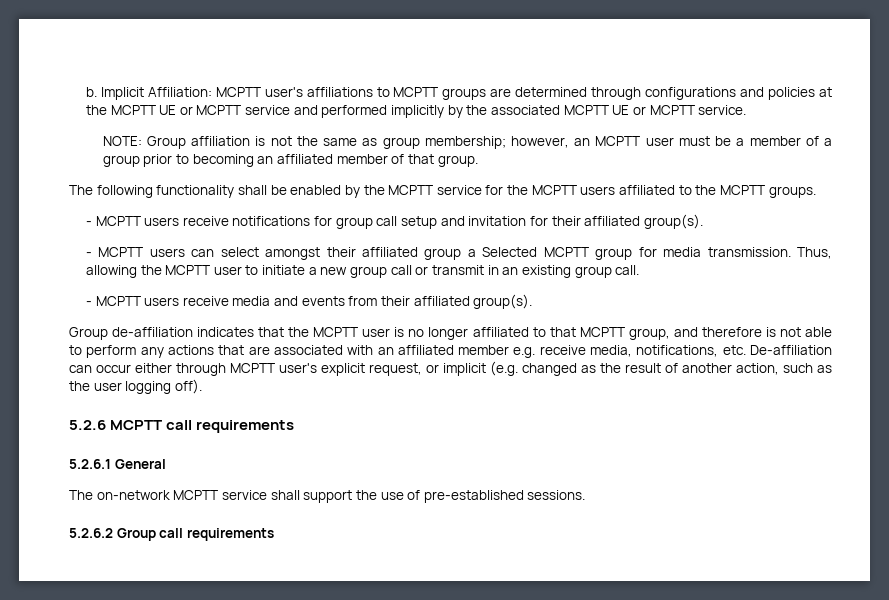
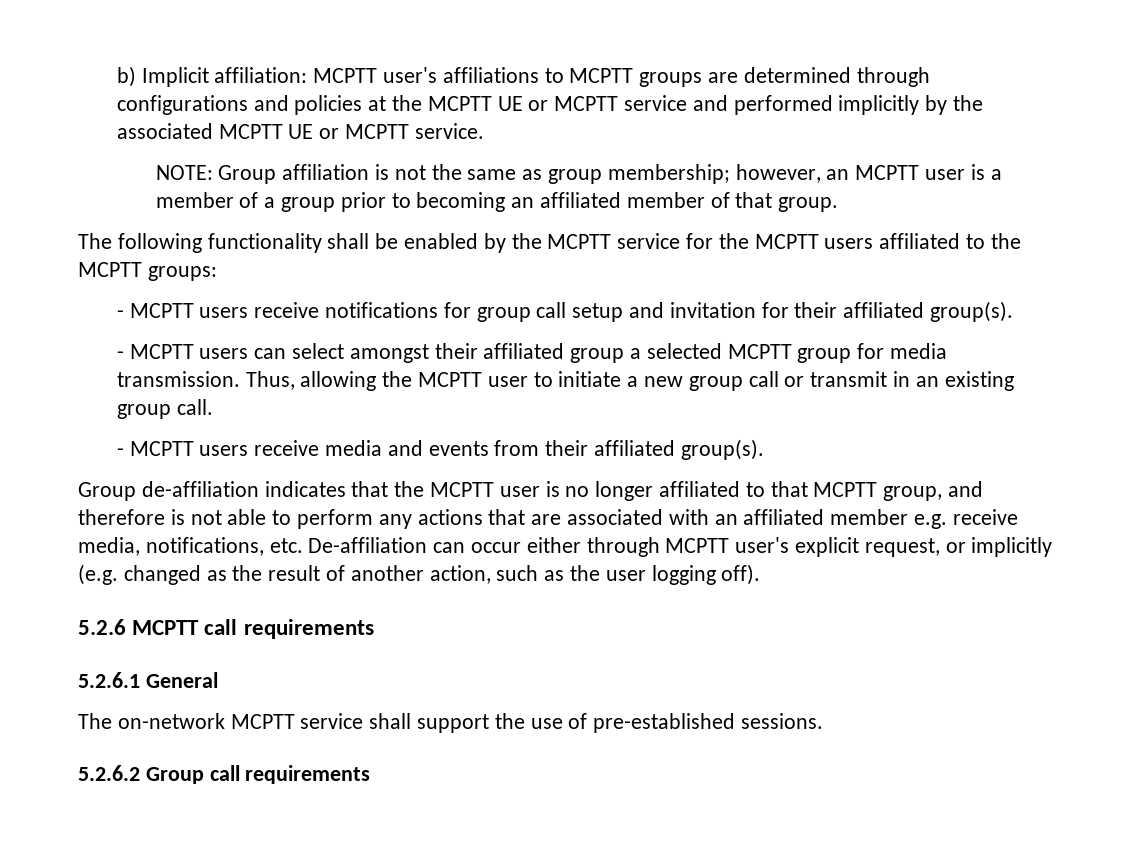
[85,87,212,100] b. Implicit Affiliation: -> [116,66,308,87] b) Implicit affiliation:
[678,136,732,146] must be -> [970,164,985,180] is
[768,186,816,198] groups. -> [147,266,217,281] groups:
[482,247,538,257] Selected -> [646,343,722,359] selected
[443,363,486,376] implicit -> [971,537,1053,557] implicitly

